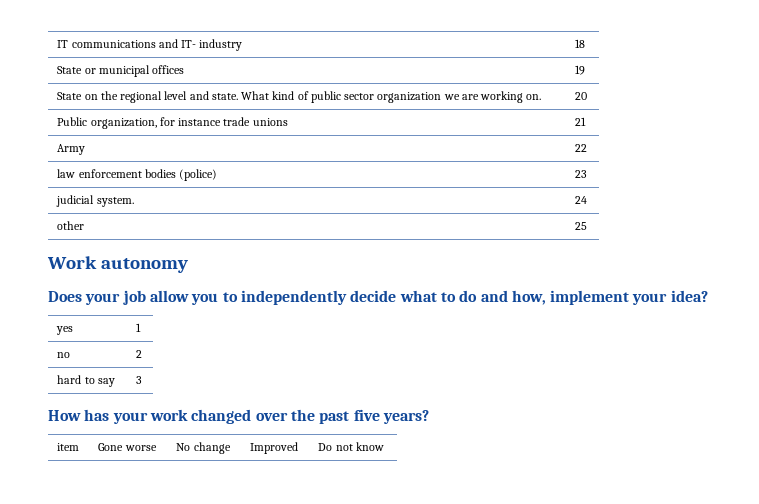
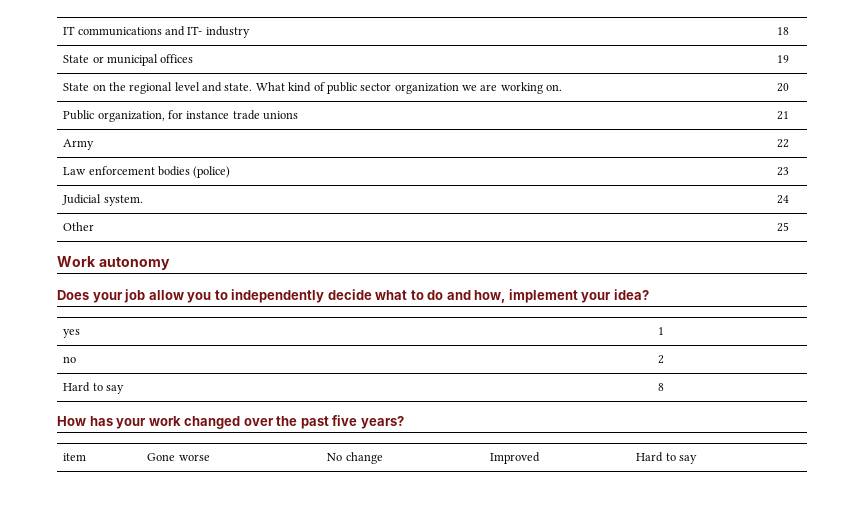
[57,169,76,178] law -> [63,167,87,175] Law
[56,195,95,207] judicial -> [62,194,102,205] Judicial
[57,221,85,230] other -> [63,222,95,231] Other
[57,375,82,384] hard -> [63,382,91,392] Hard
[136,376,143,384] 3 -> [658,383,665,391] 8
[318,442,384,451] Do not know -> [636,452,697,464] Hard to say

